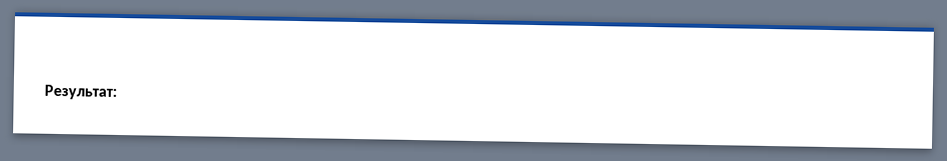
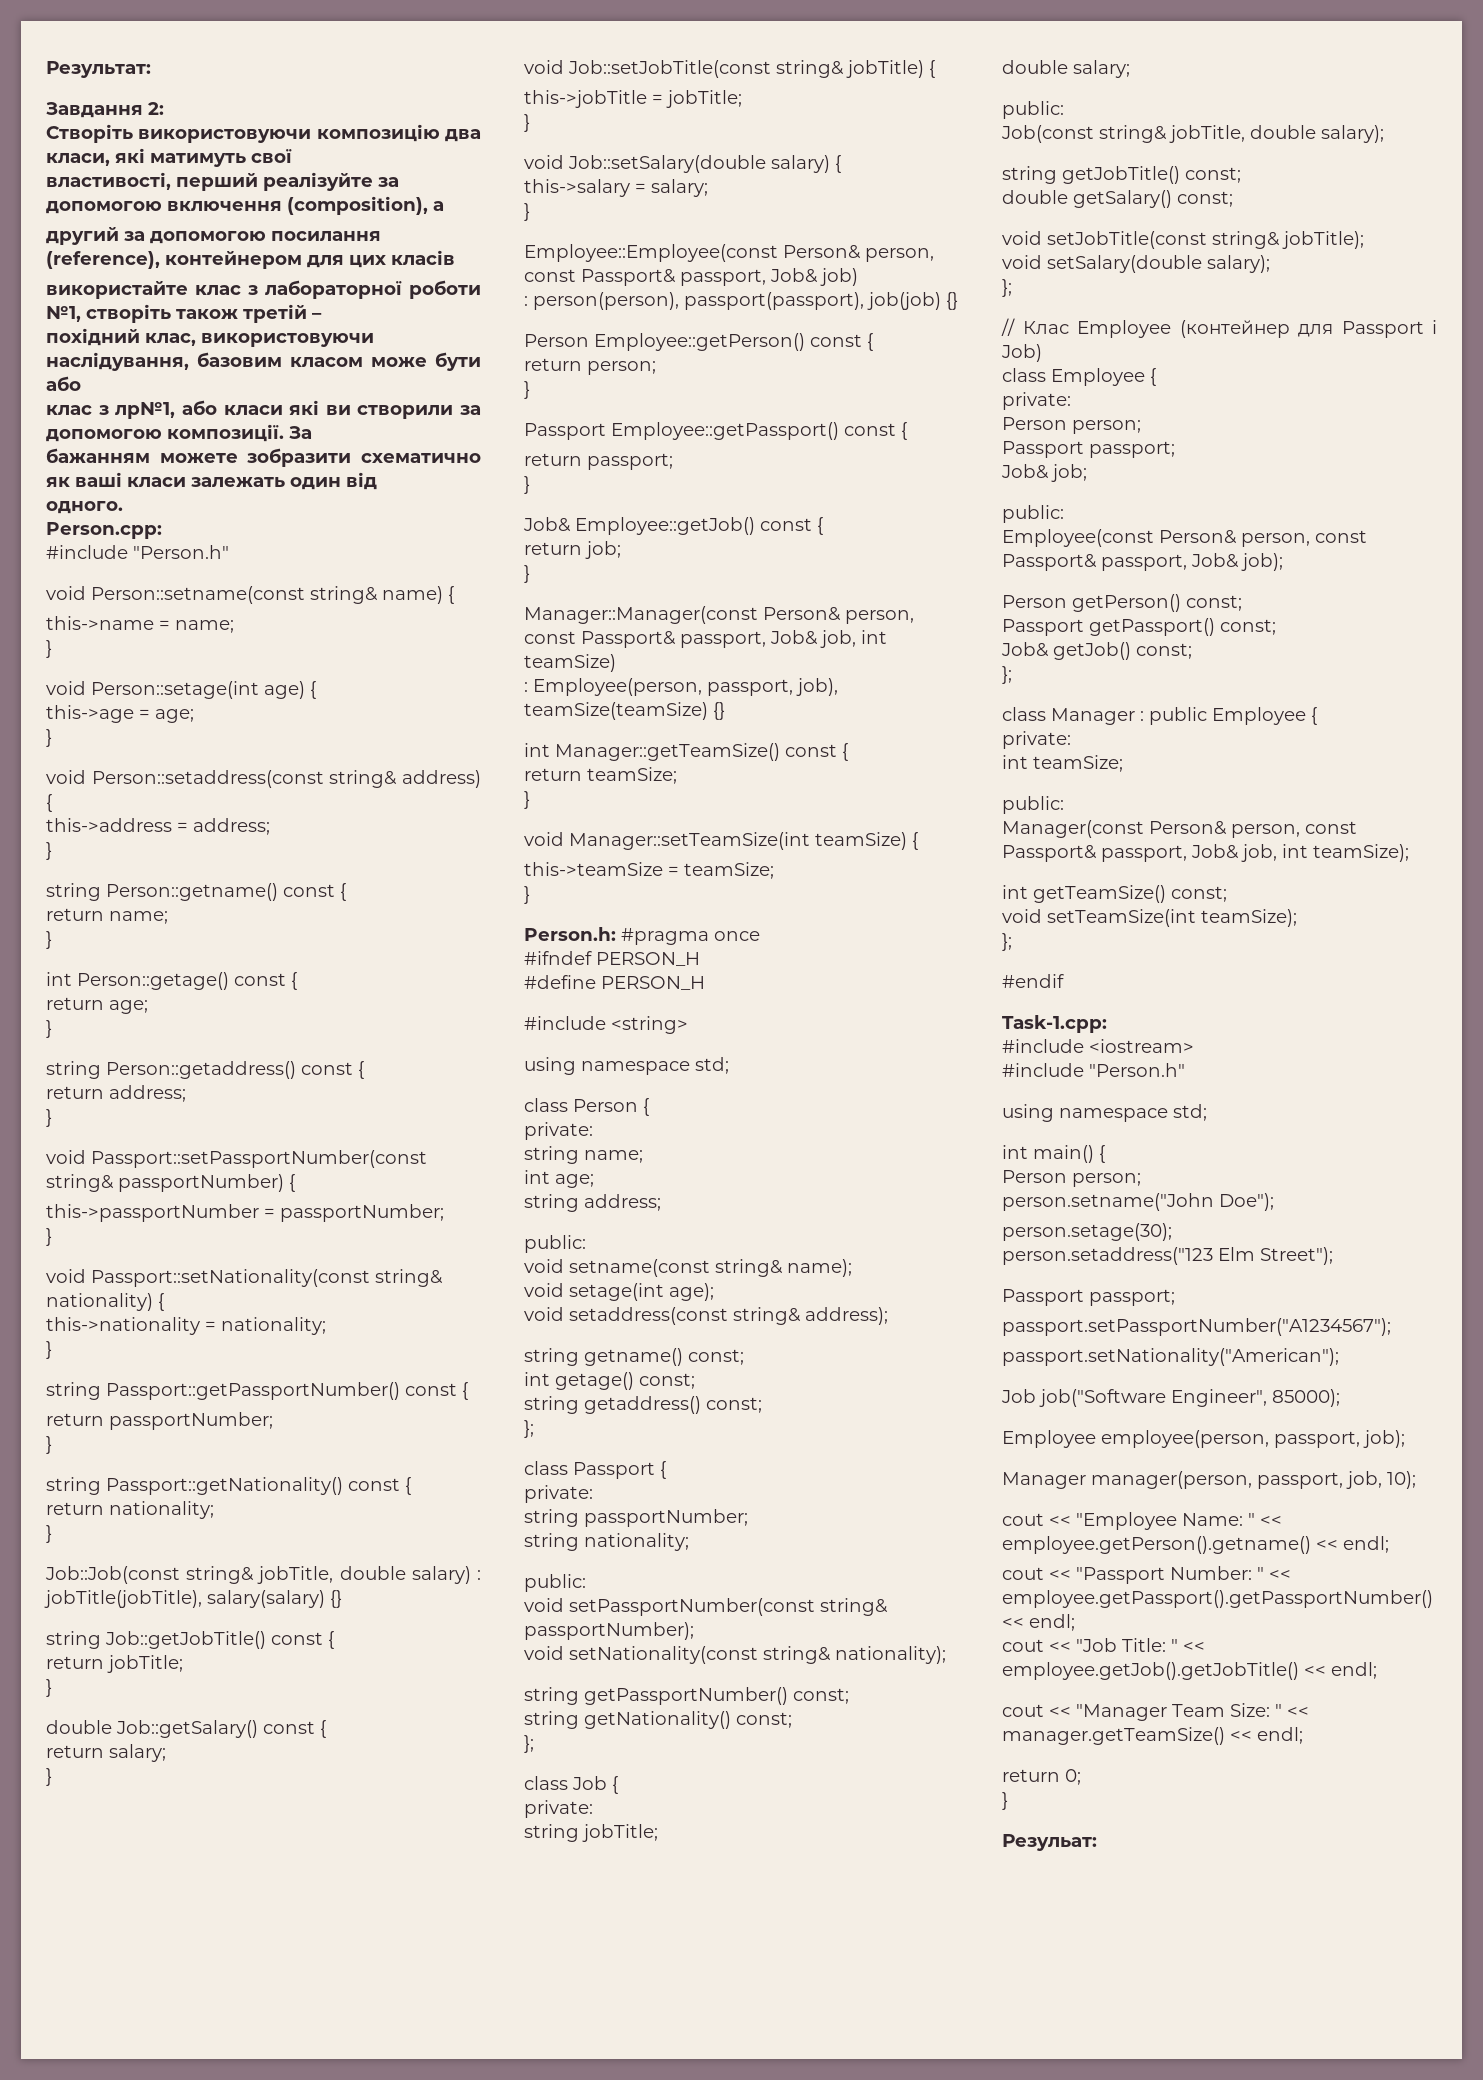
(117, 92) none -> [46,102,164,118] [46,124,481,143] [46,148,292,167] [46,172,399,191] [46,196,444,215] [46,227,381,245] [46,250,455,269] [46,280,481,299] [46,304,322,323] [46,328,374,347] [46,352,481,371] [46,376,81,391] [46,400,481,419] [46,424,312,442] [46,448,482,467] [46,472,377,490] [46,501,123,514] [46,522,162,539] [46,545,229,559] [46,586,454,604] [46,616,234,633] [46,640,52,658] [46,681,316,699] [46,705,194,723] [46,729,52,747] [46,770,482,788] [46,794,52,812] [46,818,270,835] [46,842,52,860] [46,883,346,901] [46,908,168,924] [46,931,52,949] [46,972,297,990] [46,997,148,1014] [46,1020,52,1038] [46,1061,364,1079] [46,1085,186,1102] [46,1109,52,1127] [46,1150,427,1168] [46,1174,295,1192] [46,1204,444,1222] [46,1228,52,1246] [46,1269,443,1287] [46,1293,164,1311] [46,1317,326,1335] [46,1341,52,1359] [46,1382,468,1400] [46,1412,273,1430] [46,1436,52,1454] [46,1477,411,1495] [46,1501,214,1519] [46,1525,52,1543] [45,1566,481,1584] [44,1590,342,1608] [46,1631,334,1649] [46,1655,183,1673] [46,1679,52,1697] [46,1720,326,1738] [46,1744,166,1762] [46,1768,52,1786] [524,60,935,78] [524,90,742,108] [524,114,530,132] [524,155,841,173] [524,179,708,197] [524,203,530,221] [524,244,934,262] [524,268,858,286] [524,292,958,310] [524,333,873,351] [524,358,656,375] [524,381,530,399] [524,422,907,440] [524,453,673,470] [524,476,530,494] [523,517,823,535] [524,541,621,559] [524,565,530,583] [524,606,914,624] [524,630,887,648] [524,654,616,672] [524,678,838,696] [524,702,725,720] [524,743,848,761] [524,767,677,784] [524,791,530,809] [524,832,918,850] [524,862,774,879] [524,886,530,904] [524,927,760,945] [524,951,700,966] [524,975,705,990] [524,1016,688,1034] [524,1057,729,1075] [524,1098,649,1116] [524,1122,593,1140] [524,1146,643,1164] [524,1170,594,1188] [524,1194,661,1212] [524,1235,586,1253] [524,1259,852,1277] [524,1283,714,1301] [524,1307,888,1325] [524,1348,744,1366] [524,1372,695,1390] [524,1396,762,1414] [524,1420,534,1438] [524,1461,666,1479] [524,1485,593,1503] [524,1509,748,1527] [524,1533,689,1551] [524,1574,586,1592] [524,1598,888,1616] [524,1622,694,1640] [524,1646,946,1664] [524,1687,849,1705] [524,1711,792,1729] [524,1735,534,1753] [524,1776,618,1794] [524,1800,593,1818] [524,1824,658,1842] [1002,60,1130,78] [1002,101,1064,119] [1001,125,1384,143] [1002,166,1241,184] [1002,190,1233,208] [1002,231,1364,249] [1002,255,1270,273] [1002,279,1012,297] [1001,318,1437,338] [1001,344,1042,362] [1002,368,1156,386] [1002,392,1071,410] [1002,417,1141,434] [1002,441,1175,458] [1001,464,1087,482] [1002,505,1064,523] [1002,529,1367,547] [1002,553,1283,571] [1002,594,1242,612] [1002,618,1276,636] [1001,642,1192,660] [1002,666,1012,684] [1002,707,1317,725] [1002,731,1071,749] [1002,755,1123,772] [1002,796,1064,814] [1002,820,1357,838] [1002,844,1409,862] [1002,885,1227,903] [1002,909,1297,927] [1002,933,1012,951] [1002,974,1064,988] [1002,1015,1107,1033] [1002,1039,1194,1053] [1002,1063,1185,1077] [1002,1104,1207,1122] [1002,1145,1105,1163] [1002,1170,1141,1187] [1002,1193,1274,1211] [1002,1223,1172,1241] [1002,1247,1333,1265] [1002,1289,1175,1306] [1002,1318,1391,1336] [1002,1348,1339,1366] [1001,1389,1340,1407] [1002,1430,1405,1448] [1002,1471,1416,1489] [1002,1512,1282,1530] [1002,1536,1389,1554] [1002,1566,1291,1584] [1002,1590,1433,1608] [1002,1614,1075,1631] [1002,1638,1205,1652] [1002,1662,1377,1680] [1002,1703,1309,1721] [1002,1727,1303,1745] [1002,1769,1081,1785] [1002,1792,1008,1810] [1002,1834,1097,1851] // Завдання 2: // Створіть використовуючи композицію два класи, які матимуть свої // властивості, перший реалізуйте за допомогою включення (composition), а // другий за допомогою посилання (reference), контейнером для цих класів // використайте клас з лабораторної роботи №1, створіть також третій – // похідний клас, використовуючи наслідування, базовим класом може бути або // клас з лр№1, або класи які ви створили за допомогою композиції. За // бажанням можете зобразити схематично як ваші класи залежать один від // одного. // Person.cpp: // #include "Person.h" // void Person::setname(const string& name) { // this->name = name; // } // void Person::setage(int age) { // this->age = age; // } // void Person::setaddress(const string& address) { // this->address = address; // } // string Person::getname() const { // return name; // } // int Person::getage() const { // return age; // } // string Person::getaddress() const { // return address; // } // void Passport::setPassportNumber(const string& passportNumber) { // this->passportNumber = passportNumber; // } // void Passport::setNationality(const string& nationality) { // this->nationality = nationality; // } // string Passport::getPassportNumber() const { // return passportNumber; // } // string Passport::getNationality() const { // return nationality; // } // Job::Job(const string& jobTitle, double salary) : jobTitle(jobTitle), salary(salary) {} // string Job::getJobTitle() const { // return jobTitle; // } // double Job::getSalary() const { // return salary; // } // void Job::setJobTitle(const string& jobTitle) { // this->jobTitle = jobTitle; // } // void Job::setSalary(double salary) { // this->salary = salary; // } // Employee::Employee(const Person& person, const Passport& passport, Job& job) // : person(person), passport(passport), job(job) {} // Person Employee::getPerson() const { // return person; // } // Passport Employee::getPassport() const { // return passport; // } // Job& Employee::getJob() const { // return job; // } // Manager::Manager(const Person& person, const Passport& passport, Job& job, int teamSize) // : Employee(person, passport, job), teamSize(teamSize) {} // int Manager::getTeamSize() const { // return teamSize; // } // void Manager::setTeamSize(int teamSize) { // this->teamSize = teamSize; // } // Person.h: #pragma once // #ifndef PERSON_H // #define PERSON_H // #include <string> // using namespace std; // class Person { // private: // string name; // int age; // string address; // public: // void setname(const string& name); // void setage(int age); // void setaddress(const string& address); // string getname() const; // int getage() const; // string getaddress() const; // }; // class Passport { // private: // string passportNumber; // string nationality; // public: // void setPassportNumber(const string& passportNumber); // void setNationality(const string& nationality); // string getPassportNumber() const; // string getNationality() const; // }; // class Job { // private: // string jobTitle; // double salary; // public: // Job(const string& jobTitle, double salary); // string getJobTitle() const; // double getSalary() const; // void setJobTitle(const string& jobTitle); // void setSalary(double salary); // }; // // Клас Employee (контейнер для Passport і Job) // class Employee { // private: // Person person; // Passport passport; // Job& job; // public: // Employee(const Person& person, const Passport& passport, Job& job); // Person getPerson() const; // Passport getPassport() const; // Job& getJob() const; // }; // class Manager : public Employee { // private: // int teamSize; // public: // Manager(const Person& person, const Passport& passport, Job& job, int teamSize); // int getTeamSize() const; // void setTeamSize(int teamSize); // }; // #endif // Task-1.cpp: // #include <iostream> // #include "Person.h" // using namespace std; // int main() { // Person person; // person.setname("John Doe"); // person.setage(30); // person.setaddress("123 Elm Street"); // Passport passport; // passport.setPassportNumber("A1234567"); // passport.setNationality("American"); // Job job("Software Engineer", 85000); // Employee employee(person, passport, job); // Manager manager(person, passport, job, 10); // cout << "Employee Name: " << employee.getPerson().getname() << endl; // cout << "Passport Number: " << employee.getPassport().getPassportNumber() << endl; // cout << "Job Title: " << employee.getJob().getJobTitle() << endl; // cout << "Manager Team Size: " << manager.getTeamSize() << endl; // return 0; // } // Резульат:

